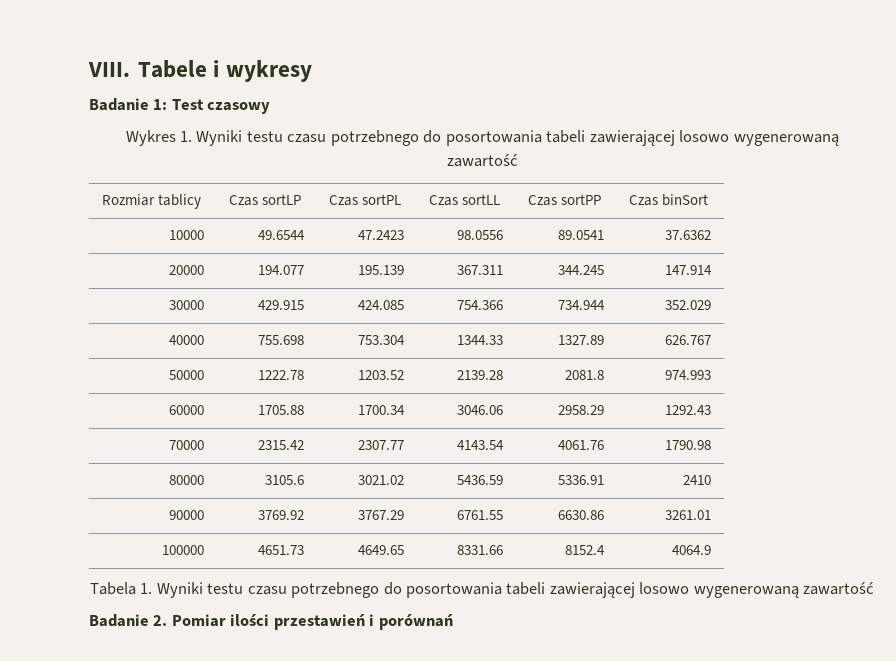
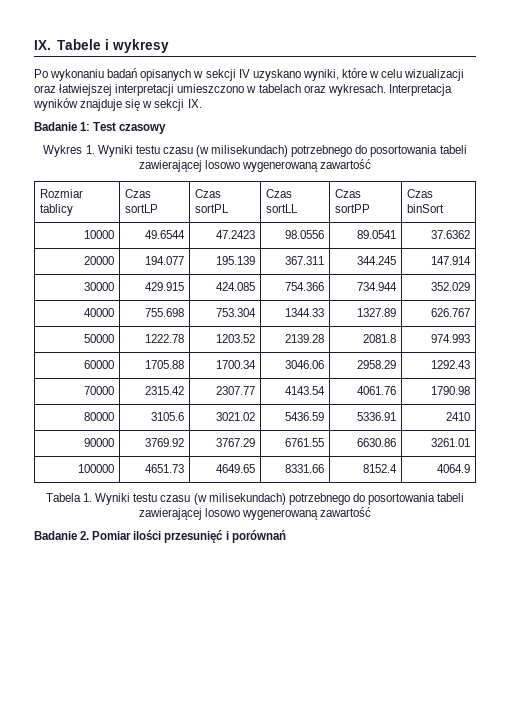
[88,62,130,77] VIII. -> [34,40,51,50] IX.
(312, 71) none -> [34,68,465,81] [34,84,452,96] [33,98,202,111] // Po wykonaniu badań opisanych w sekcji IV uzyskano wyniki, które w celu wizualizacji oraz łatwiejszej interpretacji umieszczono w tabelach oraz wykresach. Interpretacja wyników znajduje się w sekcji IX.
(327, 138) none -> [196,145,289,157] (w milisekundach)
(287, 590) none -> [193,493,286,505] (w milisekundach)
[273,614,365,630] przestawień -> [164,530,224,543] przesunięć

